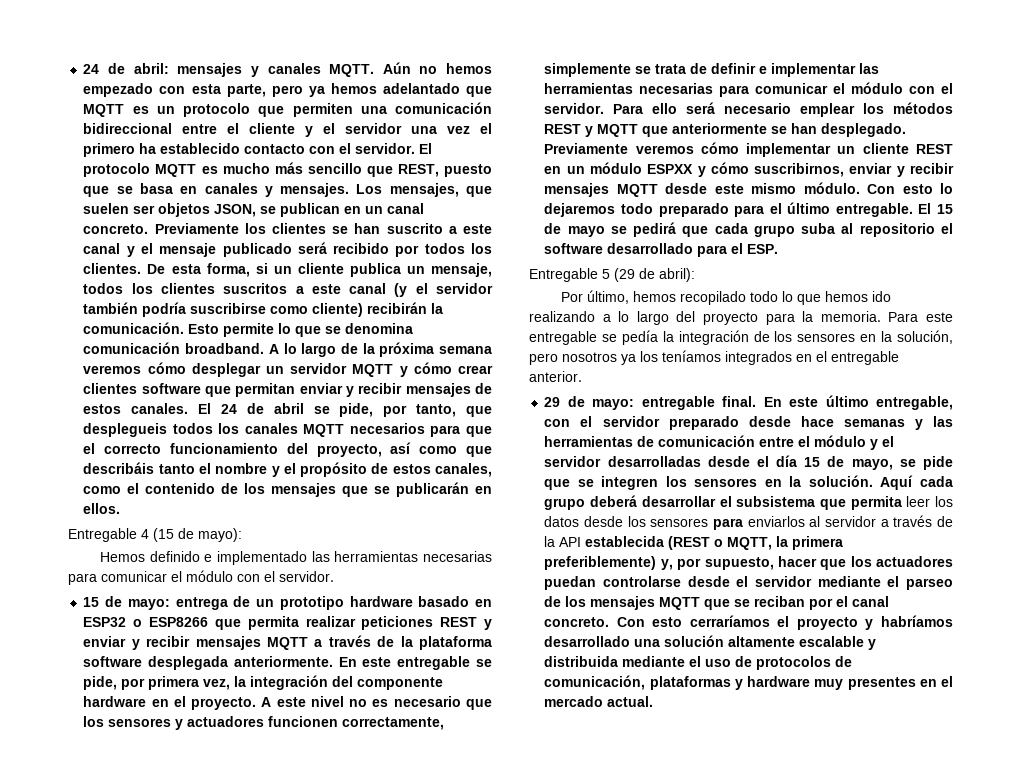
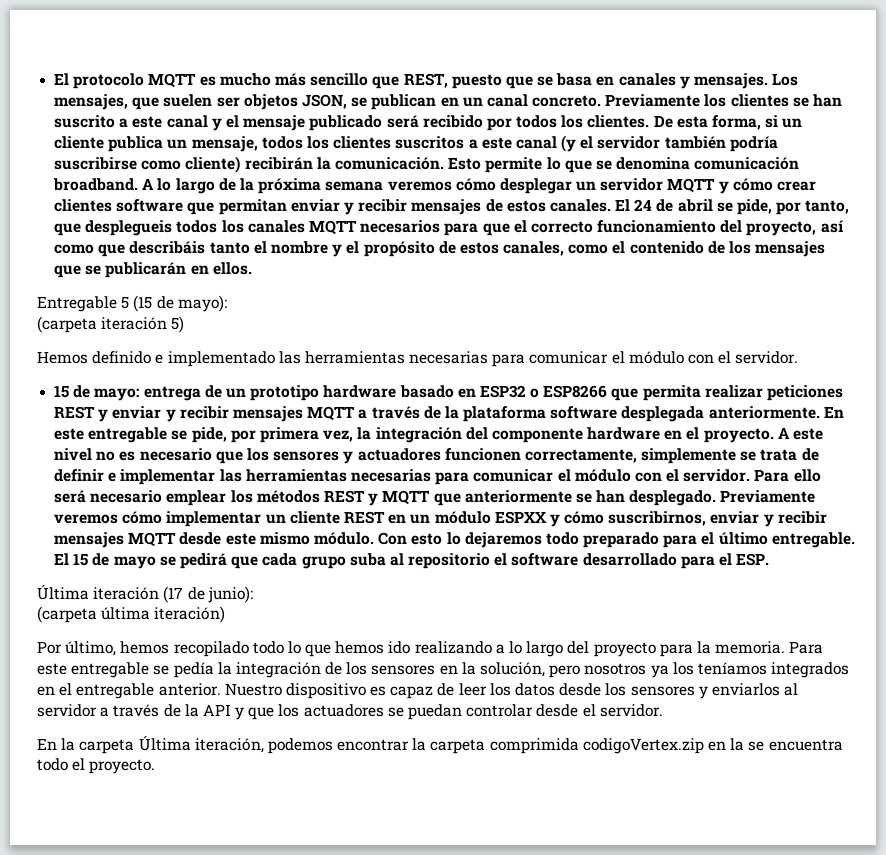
[83,62,492,77] [83,83,492,97] [83,102,493,117] [83,123,493,137] [83,143,416,157] 24 de abril: mensajes y canales MQTT. Aún no hemos empezado con esta parte, pero ya hemos adelantado que MQTT es un protocolo que permiten una comunicación bidireccional entre el cliente y el servidor una vez el primero ha establecido contacto con el servidor. -> (54, 79) none
[141,529,149,539] 4 -> [121,296,130,309] 5
(242, 535) none -> [37,316,185,333] // (carpeta iteración 5)
[529,268,695,282] Entregable 5 (29 de abril): -> [37,585,253,603] [37,606,226,623] Última iteración (17 de junio): // (carpeta última iteración)
[544,395,953,410] [544,416,953,430] [544,435,895,450] [544,455,954,470] [544,475,953,490] [544,495,902,510] // 29 de mayo: entregable final. En este último entregable, con el servidor preparado desde hace semanas y las herramientas de comunicación entre el módulo y el servidor desarrolladas desde el día 15 de mayo, se pide que se integren los sensores en la solución. Aquí cada grupo deberá desarrollar el subsistema que permita -> [224,683,455,699] Nuestro dispositivo es capaz de
[713,518,744,530] para -> [698,686,708,699] y
[585,536,844,550] [544,556,953,570] [544,576,953,590] [544,596,890,610] [544,615,953,630] [544,635,877,650] [544,656,853,670] [544,675,954,690] [544,696,654,707] establecida (REST o MQTT, la primera preferiblemente) y, por supuesto, hacer que los actuadores puedan controlarse desde el servidor mediante el parseo de los mensajes MQTT que se reciban por el canal concreto. Con esto cerraríamos el proyecto y habríamos desarrollado una solución altamente escalable y distribuida mediante el uso de protocolos de comunicación, plataformas y hardware muy presentes en el mercado actual. -> [235,704,663,720] [37,736,843,754] [37,758,156,774] y que los actuadores se puedan controlar desde el servidor. // En la carpeta Última iteración, podemos encontrar la carpeta comprimida codigoVertex.zip en la se encuentra todo el proyecto.

